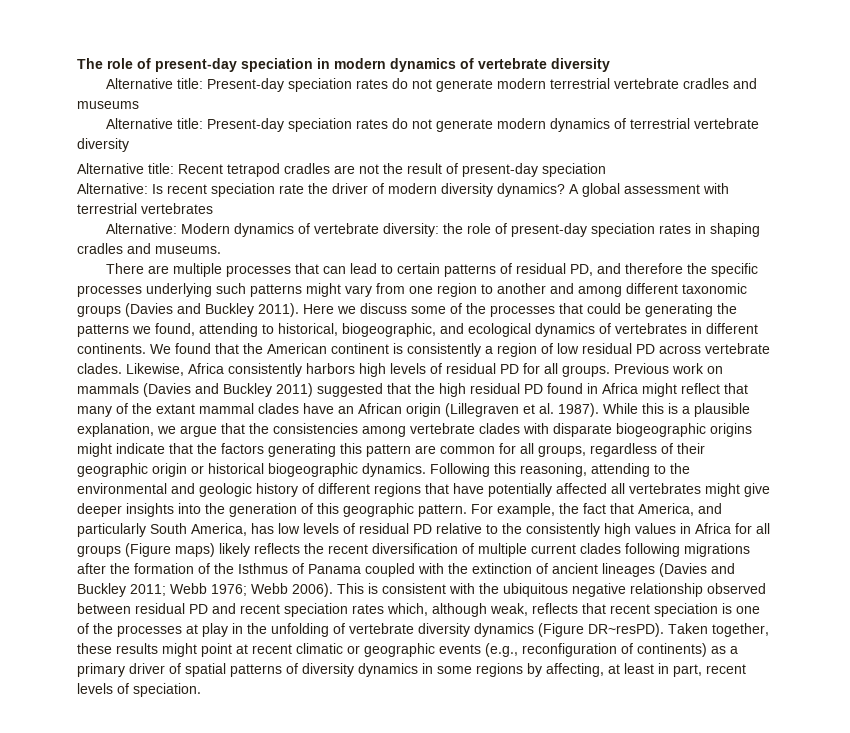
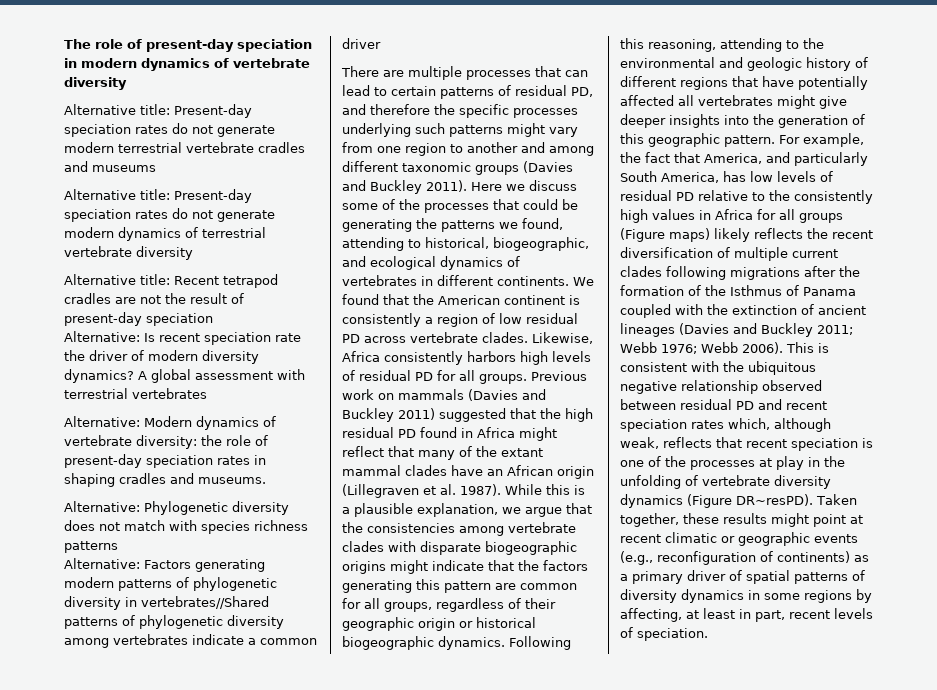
(221, 250) none -> [64,501,289,515] [64,520,308,534] [64,541,118,553] [64,558,265,572] [64,577,277,591] [64,596,269,610] [64,615,284,629] [64,634,317,648] [342,38,381,49] // Alternative: Phylogenetic diversity does not match with species richness patterns // Alternative: Factors generating modern patterns of phylogenetic diversity in vertebrates//Shared patterns of phylogenetic diversity among vertebrates indicate a common driver

